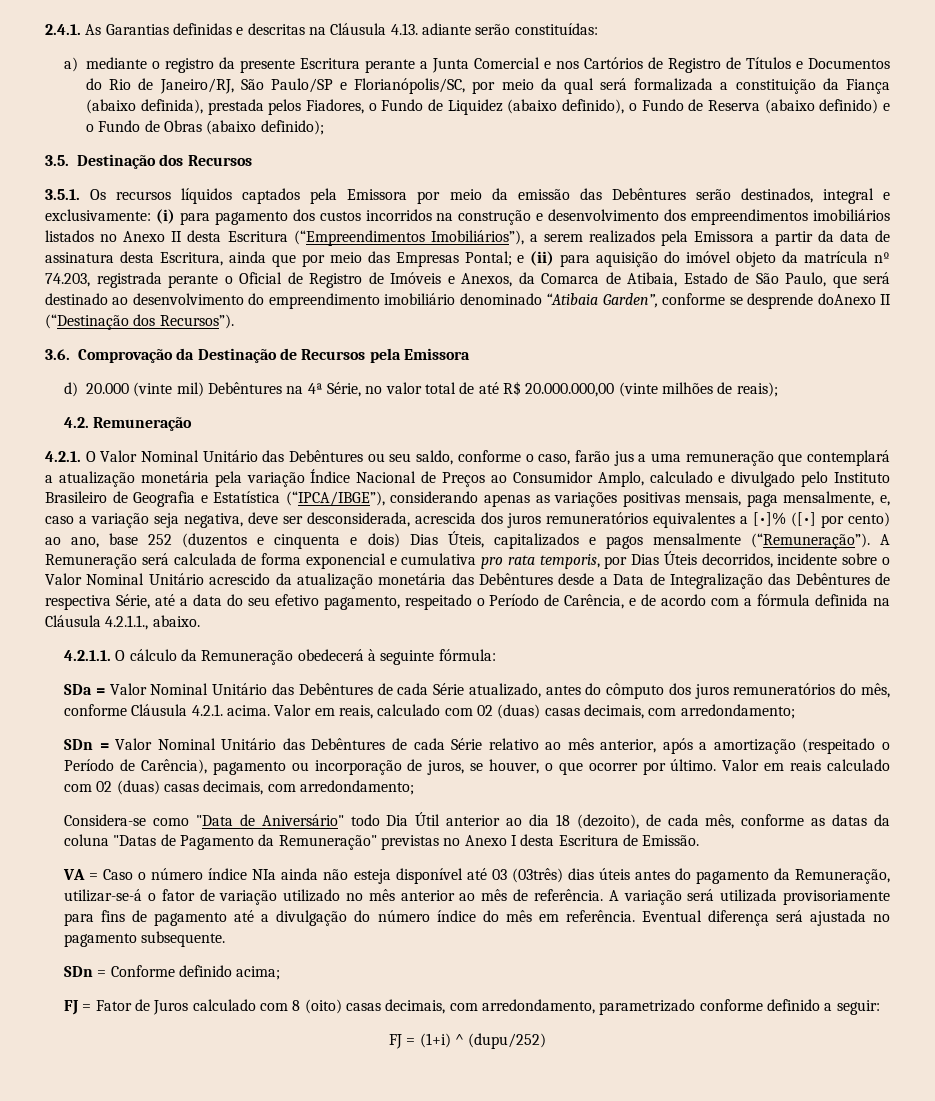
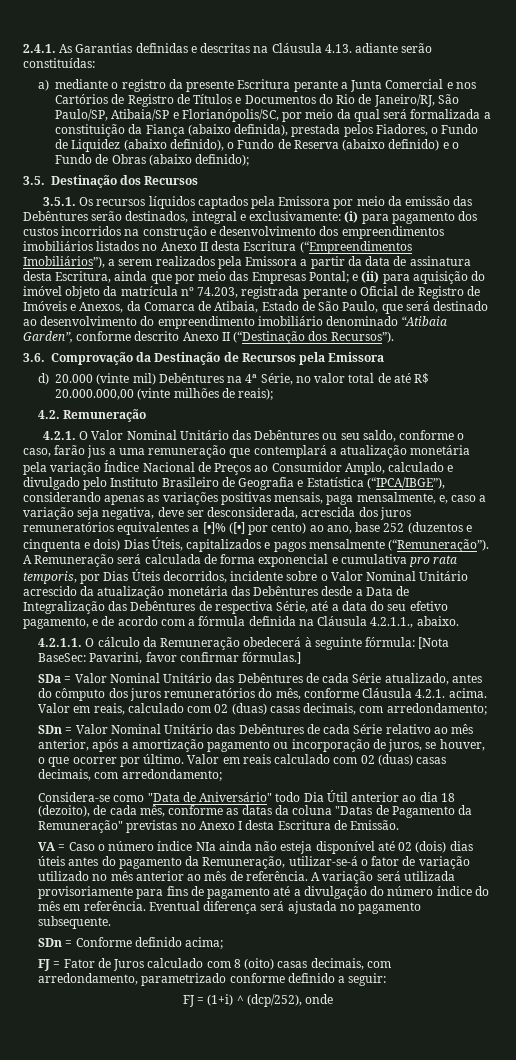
[270,78,333,93] Paulo/SP -> [55,109,170,121] Paulo/SP, Atibaia/SP
[729,293,876,309] se desprende doAnexo -> [134,331,219,341] descrito Anexo
[404,594,625,610] respeitado o Período de Carência, -> (89, 623) none
(496, 655) none -> [418,637,450,649] [38,652,302,664] [Nota BaseSec: Pavarini, favor confirmar fórmulas.]
[802,738,891,754] [64,759,207,774] (respeitado o Período de Carência), -> (204, 745) none
[491,868,563,883] 03 (03três) -> [398,841,447,853] 02 (dois)
[468,1033,547,1049] (dupu/252) -> [246,994,334,1007] (dcp/252), onde

